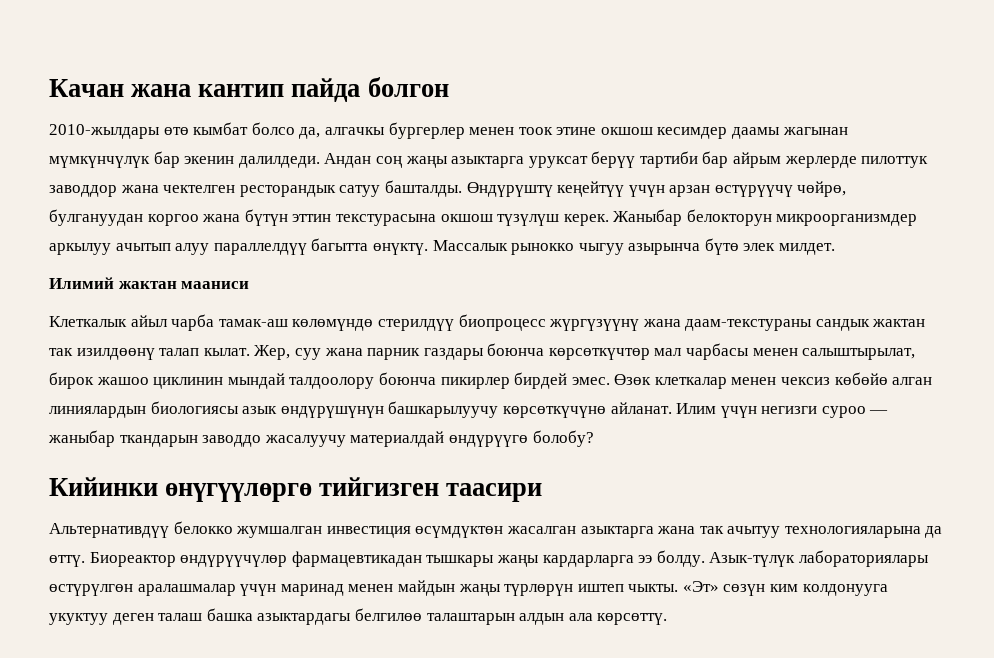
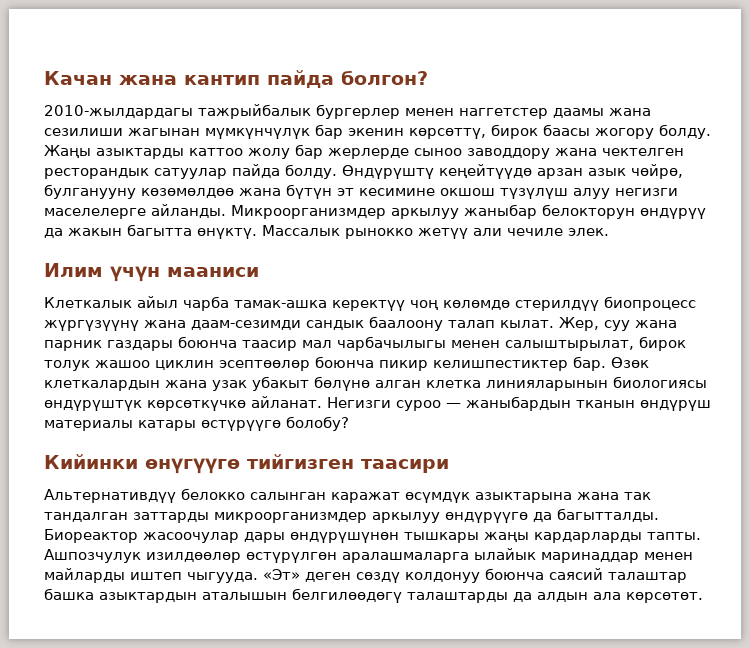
[367,77,449,97] [49,122,848,139] [49,151,929,168] [49,180,847,197] [49,209,918,226] [49,238,836,255] [49,277,250,289] [49,314,926,331] [49,348,155,360] болгон // 2010-жылдары өтө кымбат болсо да, алгачкы бургерлер менен тоок этине окшош кесимдер даамы жагынан мүмкүнчүлүк бар экенин далилдеди. Андан соң жаңы азыктарга уруксат берүү тартиби бар айрым жерлерде пилоттук заводдор жана чектелген ресторандык сатуу башталды. Өндүрүштү кеңейтүү үчүн арзан өстүрүүчү чөйрө, булгануудан коргоо жана бүтүн эттин текстурасына окшош түзүлүш керек. Жаныбар белокторун микроорганизмдер аркылуу ачытып алуу параллелдүү багытта өнүктү. Массалык рынокко чыгуу азырынча бүтө элек милдет. // Илимий жактан мааниси // Клеткалык айыл чарба тамак-аш көлөмүндө стерилдүү биопроцесс жүргүзүүнү жана даам-текстураны сандык жактан так изилдөөнү -> [341,70,428,85] [44,104,651,119] [44,124,711,139] [44,144,684,159] [44,164,683,179] [44,184,678,199] [44,204,706,219] [44,224,609,239] [44,263,259,282] [44,296,696,311] [44,316,443,331] болгон? // 2010-жылдардагы тажрыйбалык бургерлер менен наггетстер даамы жана сезилиши жагынан мүмкүнчүлүк бар экенин көрсөттү, бирок баасы жогору болду. Жаңы азыктарды каттоо жолу бар жерлерде сыноо заводдору жана чектелген ресторандык сатуулар пайда болду. Өндүрүштү кеңейтүүдө арзан азык чөйрө, булганууну көзөмөлдөө жана бүтүн эт кесимине окшош түзүлүш алуу негизги маселелерге айланды. Микроорганизмдер аркылуу жаныбар белокторун өндүрүү да жакын багытта өнүктү. Массалык рынокко жетүү али чечиле элек. // Илим үчүн мааниси // Клеткалык айыл чарба тамак-ашка керектүү чоң көлөмдө стерилдүү биопроцесс жүргүзүүнү жана даам-сезимди сандык баалоону
[548,343,916,360] [49,372,933,389] [49,401,889,418] [48,430,528,447] көрсөткүчтөр мал чарбасы менен салыштырылат, бирок жашоо циклинин мындай талдоолору боюнча пикирлер бирдей эмес. Өзөк клеткалар менен чексиз көбөйө алган линиялардын биологиясы азык өндүрүшүнүн башкарылуучу көрсөткүчүнө айланат. Илим үчүн негизги суроо — жаныбар ткандарын заводдо жасалуучу материалдай өндүрүүгө -> [242,336,686,351] [44,356,649,371] [44,376,707,391] [44,396,711,411] [44,420,281,431] таасир мал чарбачылыгы менен салыштырылат, бирок толук жашоо циклин эсептөөлөр боюнча пикир келишпестиктер бар. Өзөк клеткалардын жана узак убакыт бөлүнө алган клетка линияларынын биологиясы өндүрүштүк көрсөткүчкө айланат. Негизги суроо — жаныбардын тканын өндүрүш материалы катары өстүрүүгө
[165,483,313,502] өнүгүүлөргө -> [145,458,240,474] өнүгүүгө
[236,526,943,538] [49,550,929,567] [49,580,888,596] [49,608,515,625] жумшалган инвестиция өсүмдүктөн жасалган азыктарга жана так ачытуу технологияларына да өттү. Биореактор өндүрүүчүлөр фармацевтикадан тышкары жаңы кардарларга ээ болду. Азык-түлүк лабораториялары өстүрүлгөн аралашмалар үчүн маринад менен майдын жаңы түрлөрүн иштеп чыкты. «Эт» сөзүн ким колдонууга укуктуу деген талаш башка азыктардагы белгилөө талаштарын -> [250,492,651,503] [44,508,659,523] [44,529,701,543] [44,548,693,563] [44,568,687,583] [44,588,532,603] салынган каражат өсүмдүк азыктарына жана так тандалган заттарды микроорганизмдер аркылуу өндүрүүгө да багытталды. Биореактор жасоочулар дары өндүрүшүнөн тышкары жаңы кардарларды тапты. Ашпозчулук изилдөөлөр өстүрүлгөн аралашмаларга ылайык маринаддар менен майларды иштеп чыгууда. «Эт» деген сөздү колдонуу боюнча саясий талаштар башка азыктардын аталышын белгилөөдөгү талаштарды да
[597,613,668,625] көрсөттү. -> [626,592,703,603] көрсөтөт.

